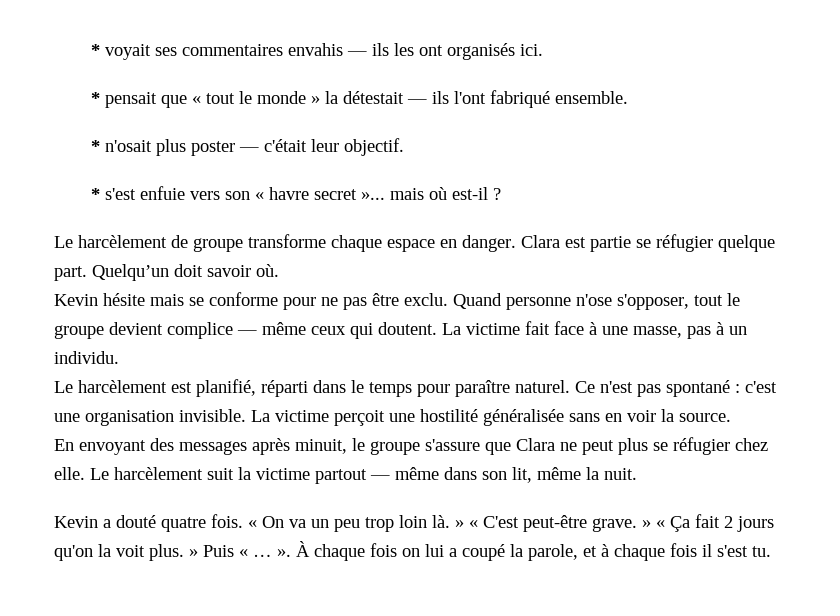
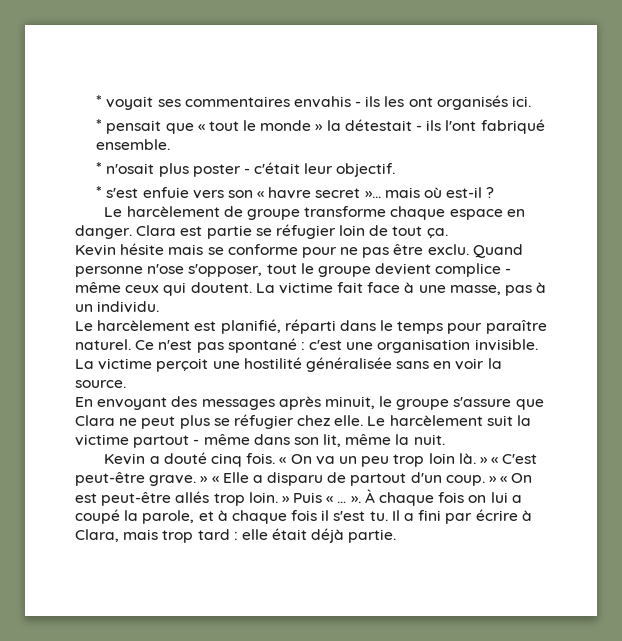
[346,51,367,56] — -> [355,101,362,107] -
[406,99,427,104] — -> [416,125,423,131] -
[238,147,259,152] — -> [243,168,250,174] -
[718,235,775,252] [54,264,279,281] quelque part. Quelqu’un doit savoir où. -> [339,225,448,238] loin de tout ça.
[237,330,257,335] — -> [505,268,512,274] -
[370,475,390,480] — -> [193,439,200,445] -
[161,517,206,532] quatre -> [211,453,243,467] cinq
[670,514,774,532] [54,544,184,561] Ça fait 2 jours qu'on la voit plus. -> [222,472,533,486] [75,491,278,506] Elle a disparu de partout d'un coup. » « On est peut-être allés trop loin.
(771, 551) none -> [391,509,532,524] [75,528,397,543] Il a fini par écrire à Clara, mais trop tard : elle était déjà partie.

